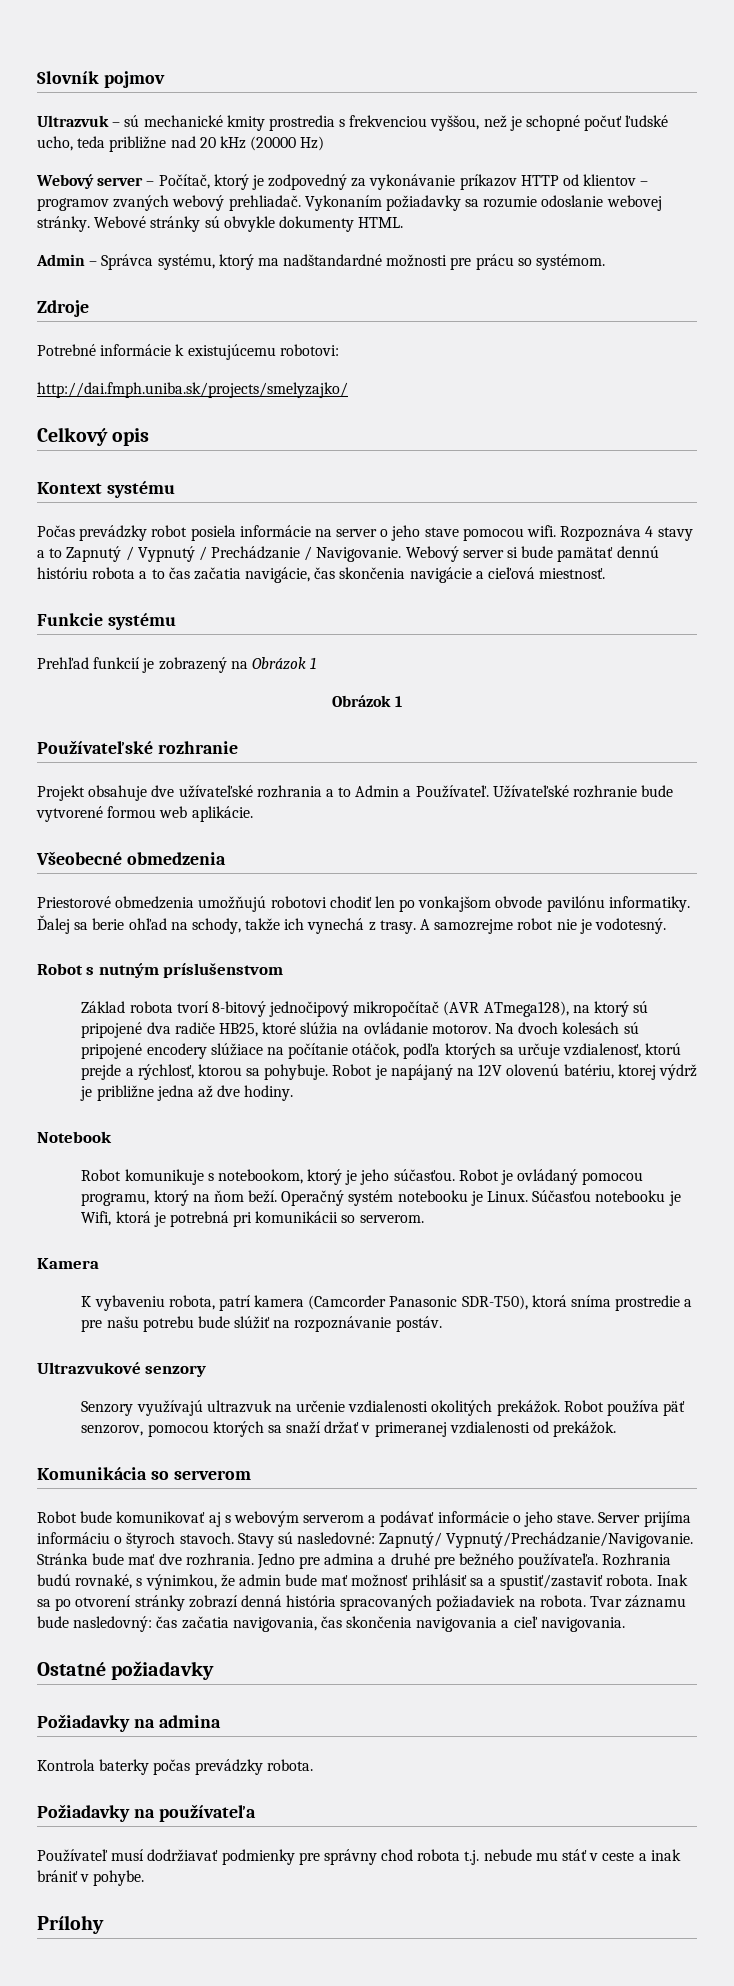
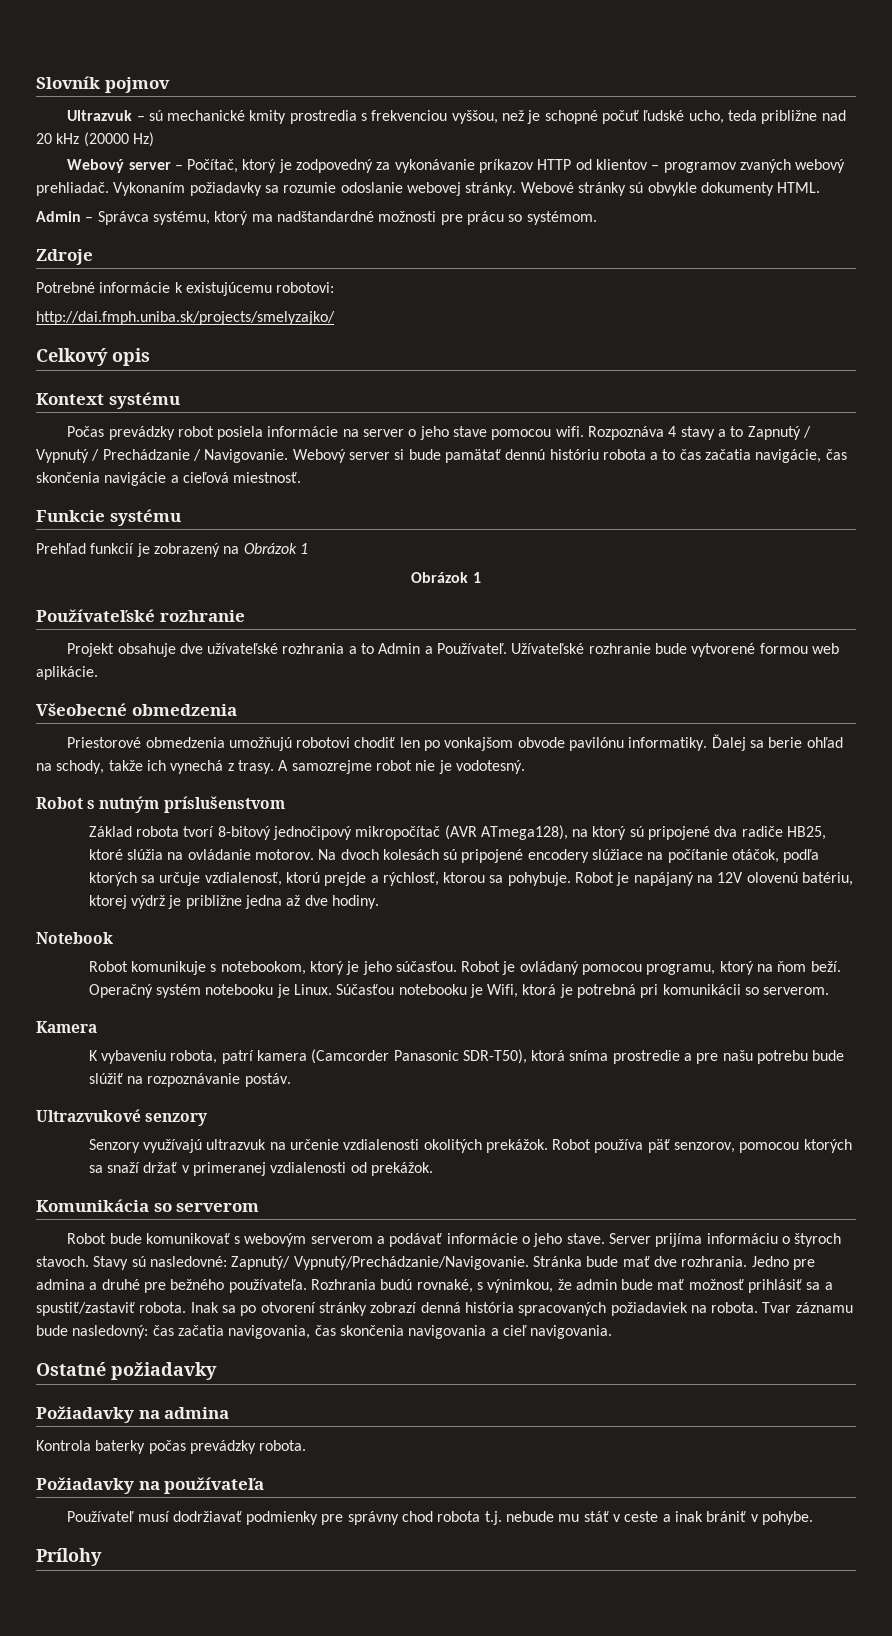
[208,1512,221,1527] aj -> (230, 1238) none

